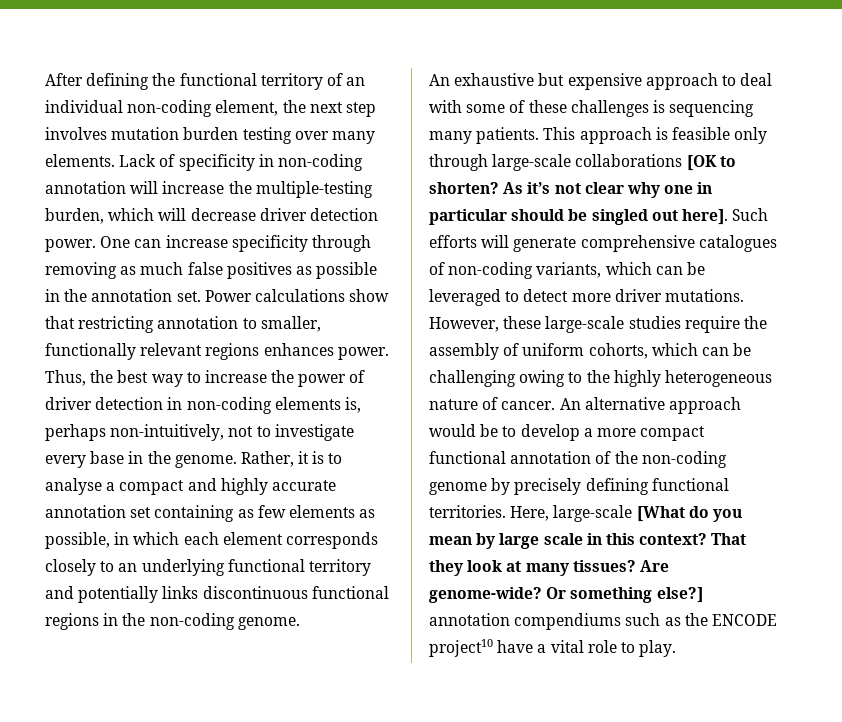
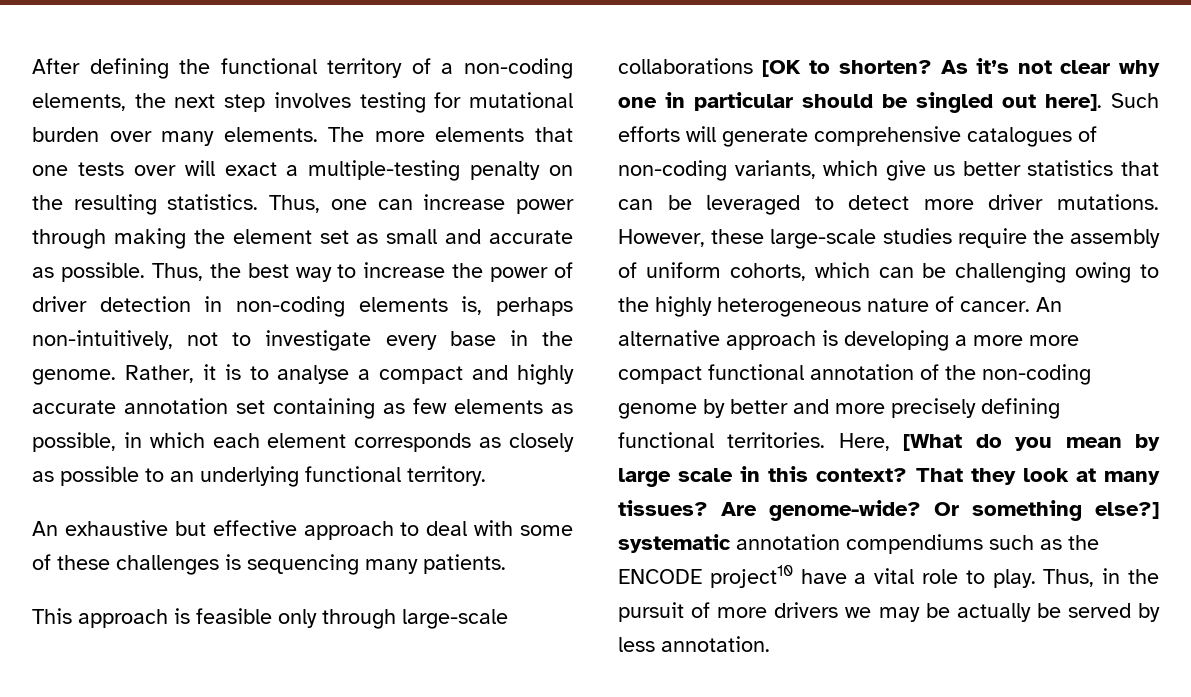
[346,77,366,86] [45,100,376,117] [45,127,375,144] [45,154,363,171] [45,181,373,198] [45,208,378,224] [45,235,371,252] [45,262,378,279] [45,289,390,302] [45,316,321,333] [45,343,389,360] an individual non-coding element, the next step involves mutation burden testing over many elements. Lack of specificity in non-coding annotation will increase the multiple-testing burden, which will decrease driver detection power. One can increase specificity through removing as much false positives as possible in the annotation set. Power calculations show that restricting annotation to smaller, functionally relevant regions enhances power. -> [441,58,573,79] [32,92,573,113] [32,127,573,146] [32,160,573,181] [32,194,574,215] [32,228,573,249] [32,262,145,282] a non-coding elements, the next step involves testing for mutational burden over many elements. The more elements that one tests over will exact a multiple-testing penalty on the resulting statistics. Thus, one can increase power through making the element set as small and accurate as possible.
[45,559,371,576] [45,586,389,603] [45,613,300,630] closely to an underlying functional territory and potentially links discontinuous functional regions in the non-coding genome. -> [479,433,574,452] [32,466,486,487] as closely as possible to an underlying functional territory.
[567,73,642,90] expensive -> [212,520,297,536] effective
(540, 135) none -> (506, 564) //
(652, 268) none -> [885,160,1159,181] give us better statistics that
[429,424,580,441] would be to develop -> [822,330,949,351] is developing
(636, 432) none -> [1029,335,1079,346] more
(511, 486) none -> [730,399,885,414] better and more
[553,505,633,522] large-scale -> (890, 442) none
(703, 595) none -> [618,534,731,553] systematic
(677, 648) none -> [1043,568,1159,587] [618,602,1160,622] [618,636,770,652] Thus, in the pursuit of more drivers we may be actually be served by less annotation.

